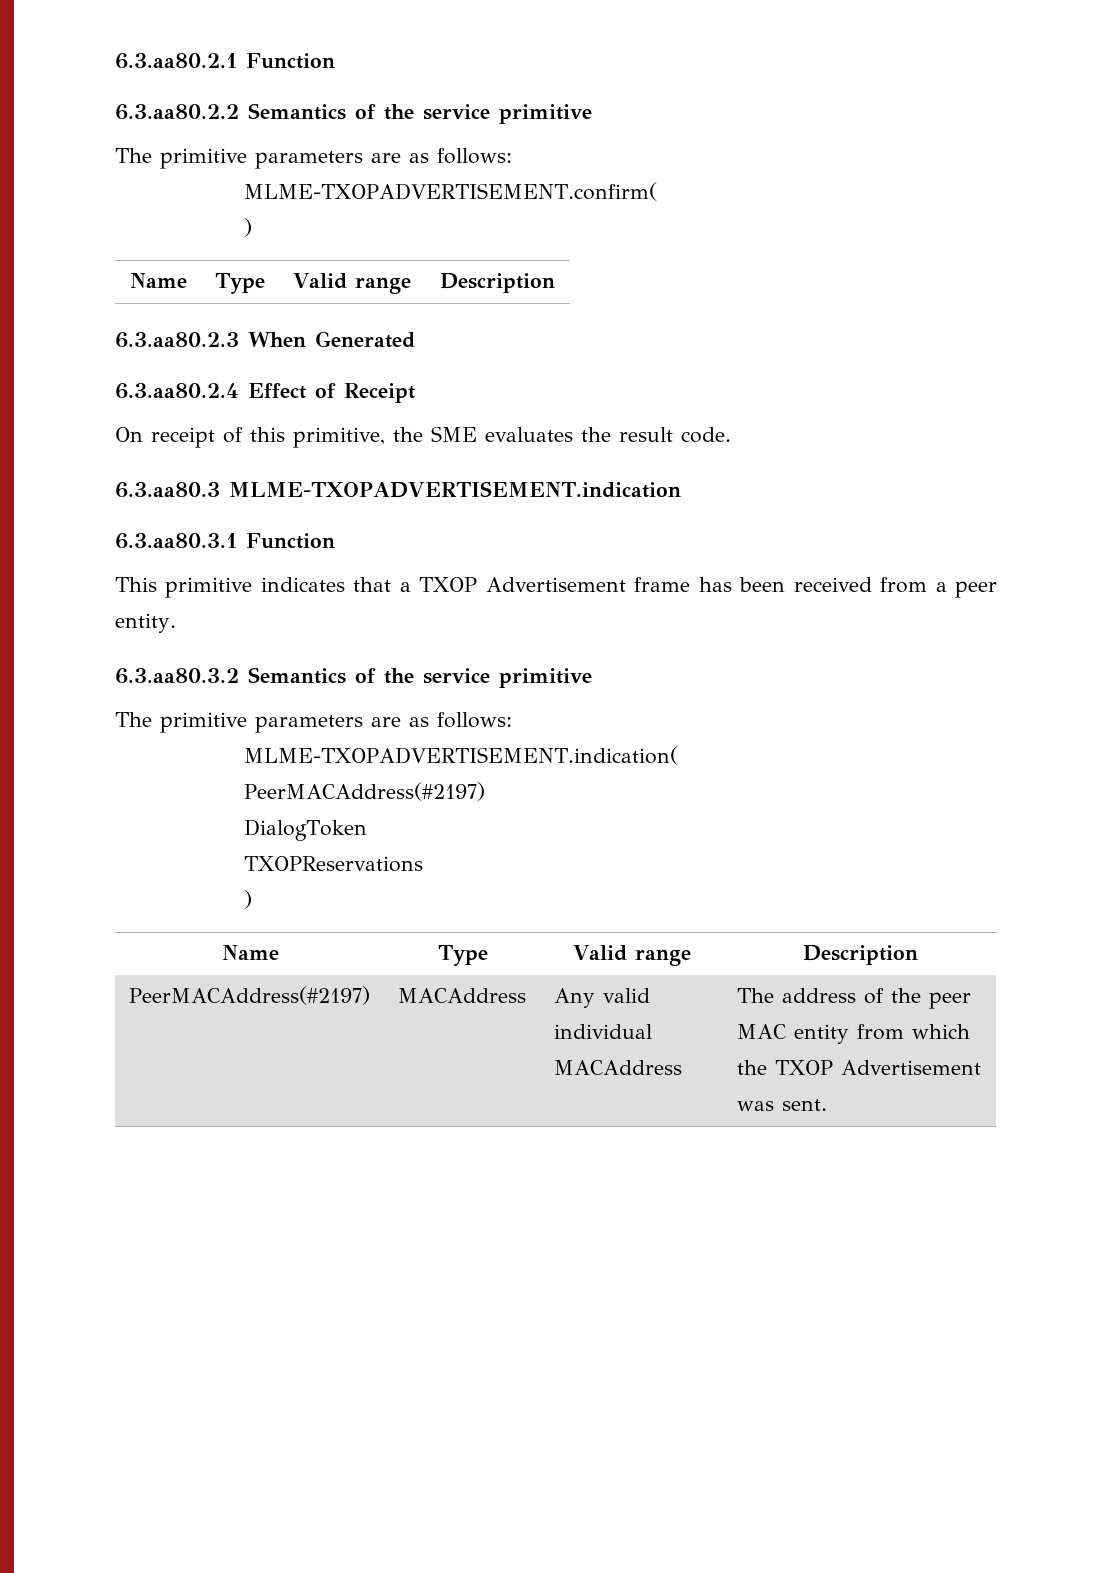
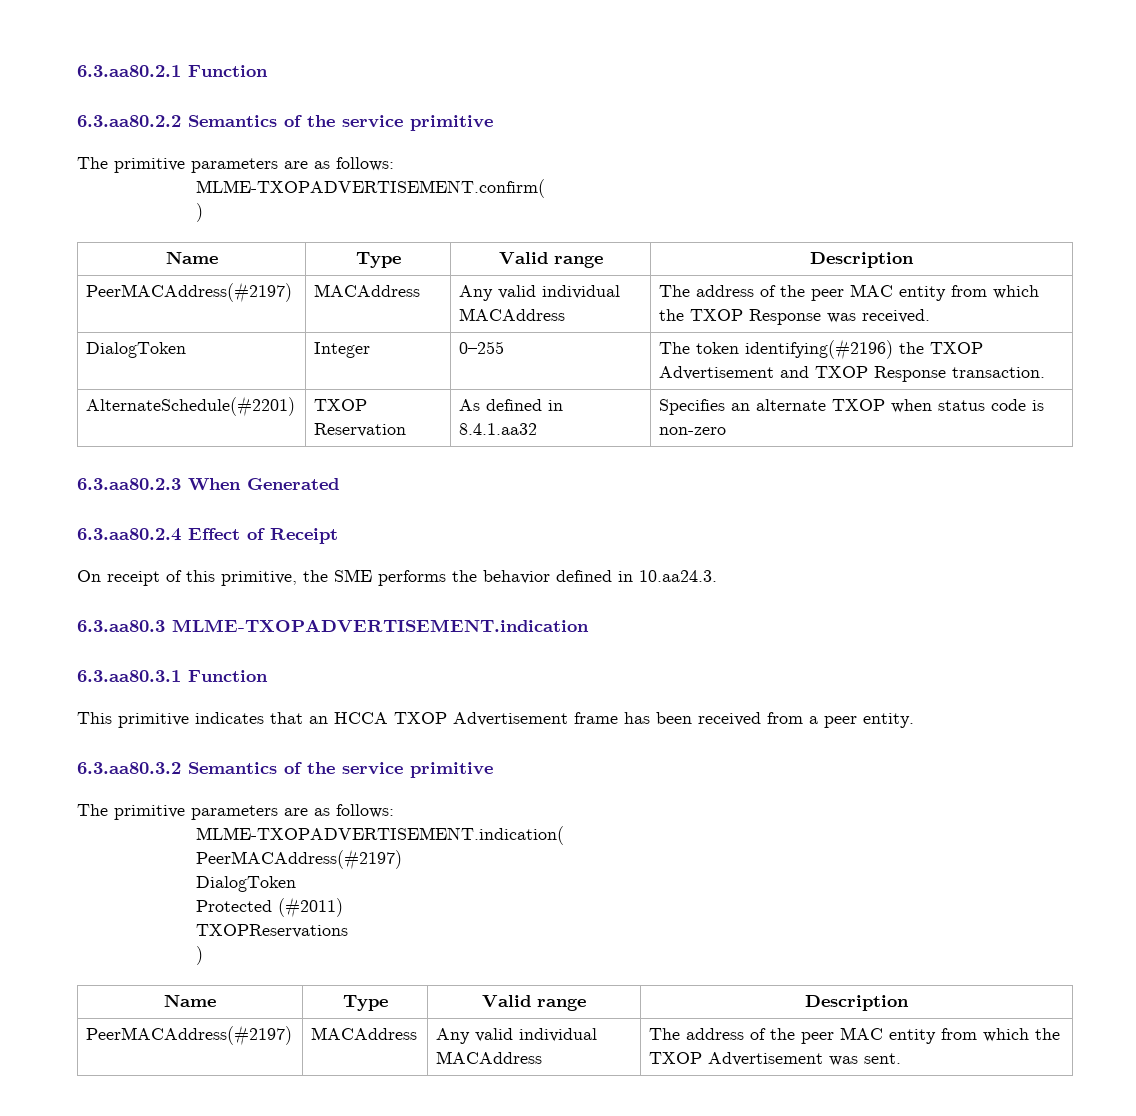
(555, 283) none -> [86,282,293,303] [314,284,421,297] [459,285,621,301] [459,308,566,321] [659,284,1040,301] [659,309,931,325] [86,342,187,358] [314,342,371,358] [459,341,505,354] [659,339,984,360] [659,366,1046,382] [86,396,296,417] [314,399,368,411] [314,423,407,437] [459,399,564,411] [459,423,538,435] [659,399,1045,415] [659,427,727,435] // PeerMACAddress(#2197) | MACAddress | Any valid individual MACAddress | The address of the peer MAC entity from which the TXOP Response was received. // DialogToken | Integer | 0–255 | The token identifying(#2196) the TXOP Advertisement and TXOP Response transaction. // AlternateSchedule(#2201) | TXOP Reservation | As defined in 8.4.1.aa32 | Specifies an alternate TXOP when status code is non-zero
[485,427,731,443] evaluates the result code. -> [378,570,717,586] performs the behavior defined in 10.aa24.3.
[399,582,411,592] a -> [309,712,388,724] an HCCA
(367, 830) none -> [195,897,343,918] // Protected (#2011)

